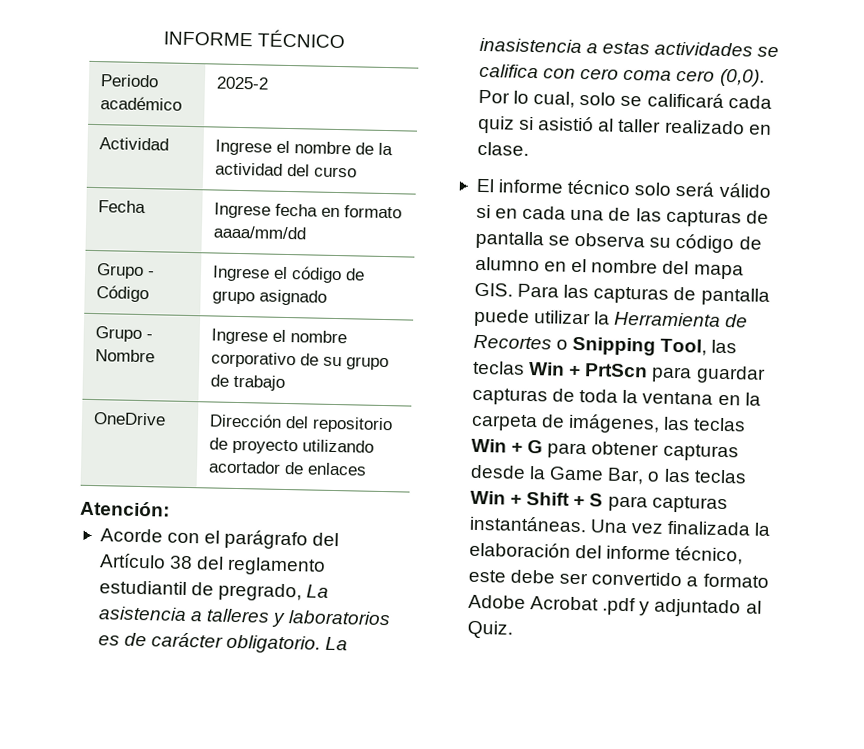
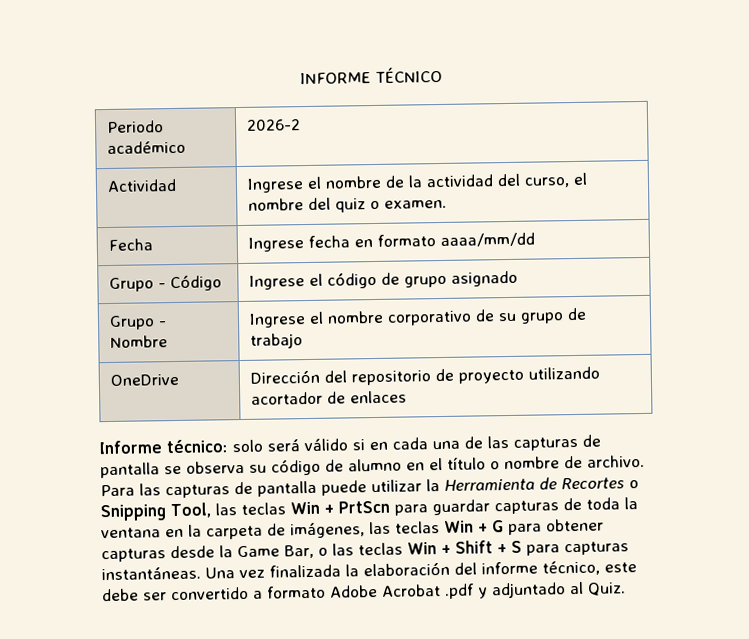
[215,76,269,90] 2025-2 -> [245,119,301,131] 2026-2
[313,166,357,178] curso -> [523,172,588,188] [247,197,447,213] curso, el nombre del quiz o examen.
[80,500,170,517] [99,528,340,550] [98,553,327,576] [98,580,330,602] [97,606,392,628] [97,632,349,654] [478,37,780,58] [478,63,765,87] [477,89,772,109] [476,115,772,135] [476,141,529,156] [475,178,632,196] Atención: // Acorde con el parágrafo del Artículo 38 del reglamento estudiantil de pregrado, La asistencia a talleres y laboratorios es de carácter obligatorio. La inasistencia a estas actividades se califica con cero coma cero (0,0). Por lo cual, solo se calificará cada quiz si asistió al taller realizado en clase. // El informe técnico -> [99,439,228,455] Informe técnico:
[591,259,744,280] [473,282,513,297] nombre del mapa GIS. -> [447,454,645,470] título o nombre de archivo.

